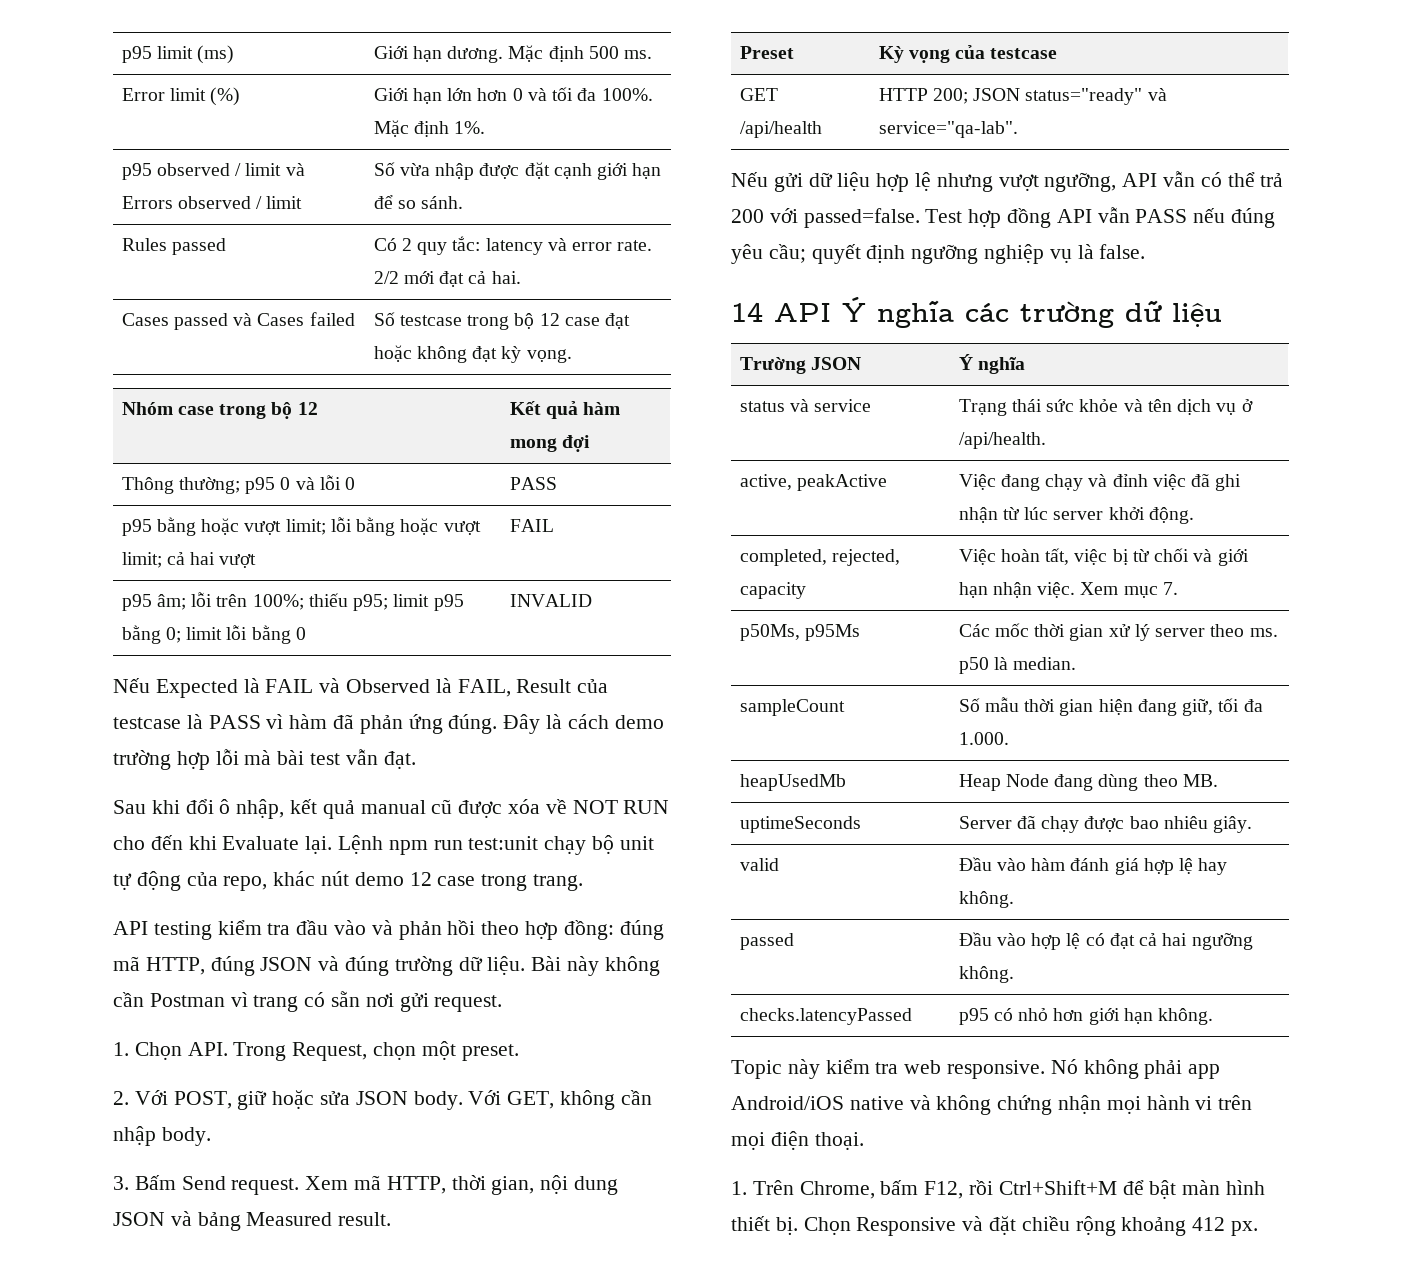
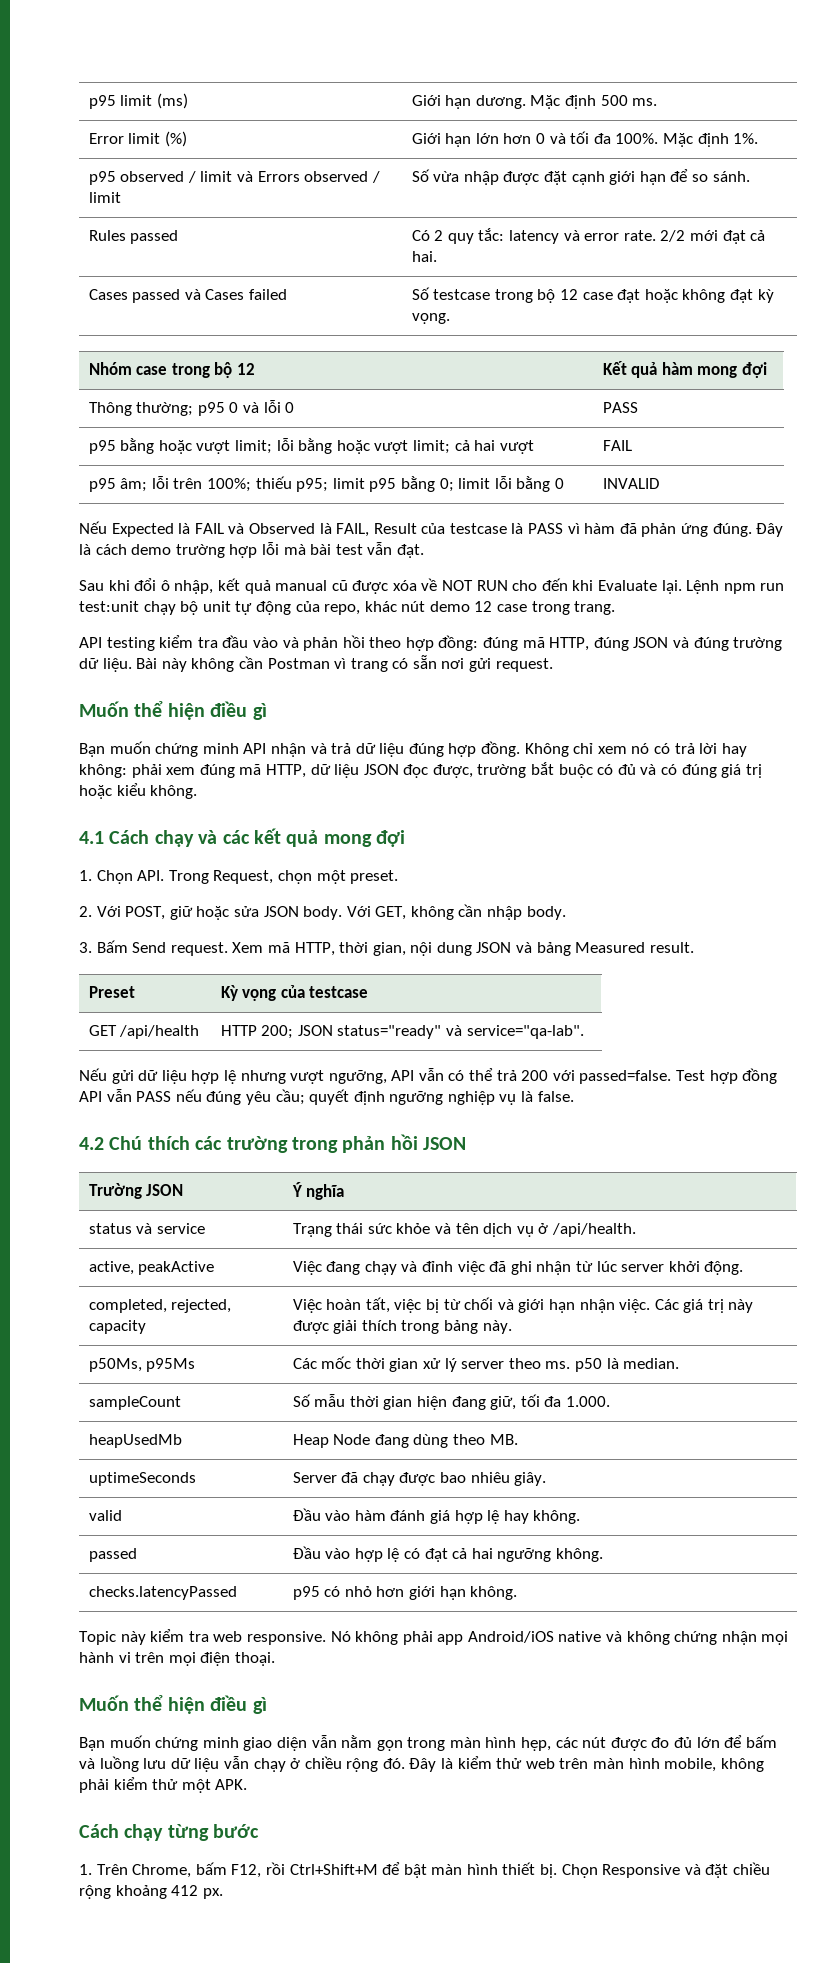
(503, 1003) none -> [79,701,267,720] [79,741,747,757] [79,762,762,778] [79,783,198,799] [79,828,406,847] // Muốn thể hiện điều gì // Bạn muốn chứng minh API nhận và trả dữ liệu đúng hợp đồng. Không chỉ xem nó có trả lời hay không: phải xem đúng mã HTTP, dữ liệu JSON đọc được, trường bắt buộc có đủ và có đúng giá trị hoặc kiểu không. // 4.1 Cách chạy và các kết quả mong đợi
[731,296,1222,328] 14 API Ý nghĩa các trường dữ liệu -> [79,1134,467,1153] 4.2 Chú thích các trường trong phản hồi JSON
[1080,582,1178,598] Xem mục 7. -> [654,1299,754,1313] [292,1320,512,1334] Các giá trị này được giải thích trong bảng này.
(864, 1141) none -> [79,1695,267,1714] [79,1735,777,1751] [79,1756,764,1772] [79,1777,248,1793] [79,1824,260,1841] // Muốn thể hiện điều gì // Bạn muốn chứng minh giao diện vẫn nằm gọn trong màn hình hẹp, các nút được đo đủ lớn để bấm và luồng lưu dữ liệu vẫn chạy ở chiều rộng đó. Đây là kiểm thử web trên màn hình mobile, không phải kiểm thử một APK. // Cách chạy từng bước

